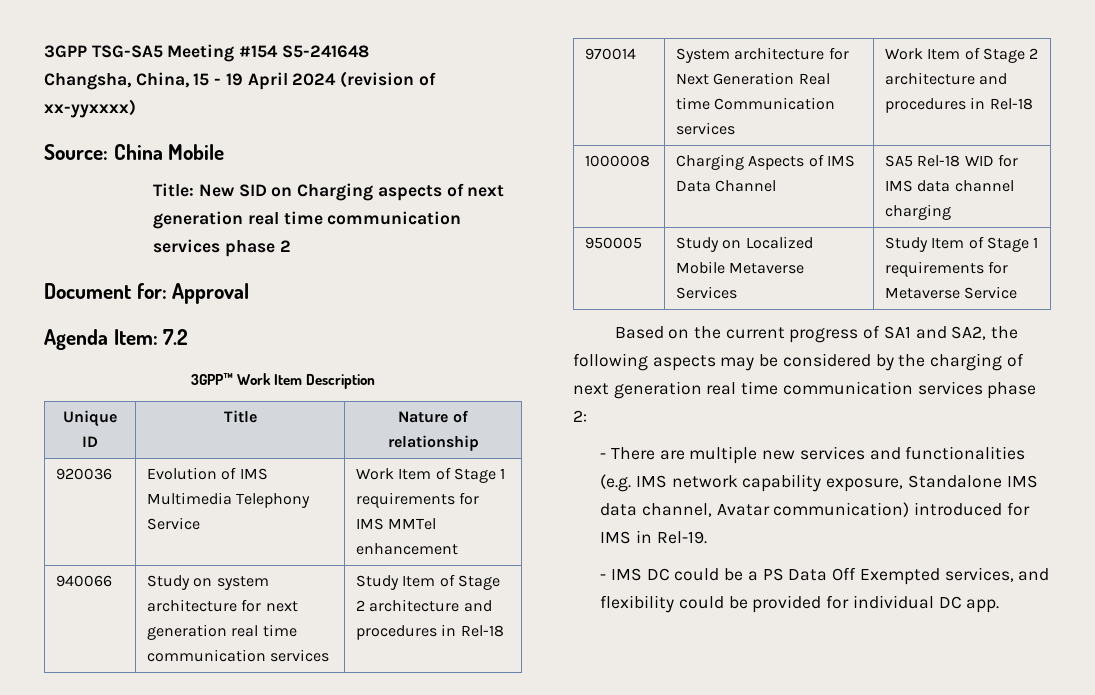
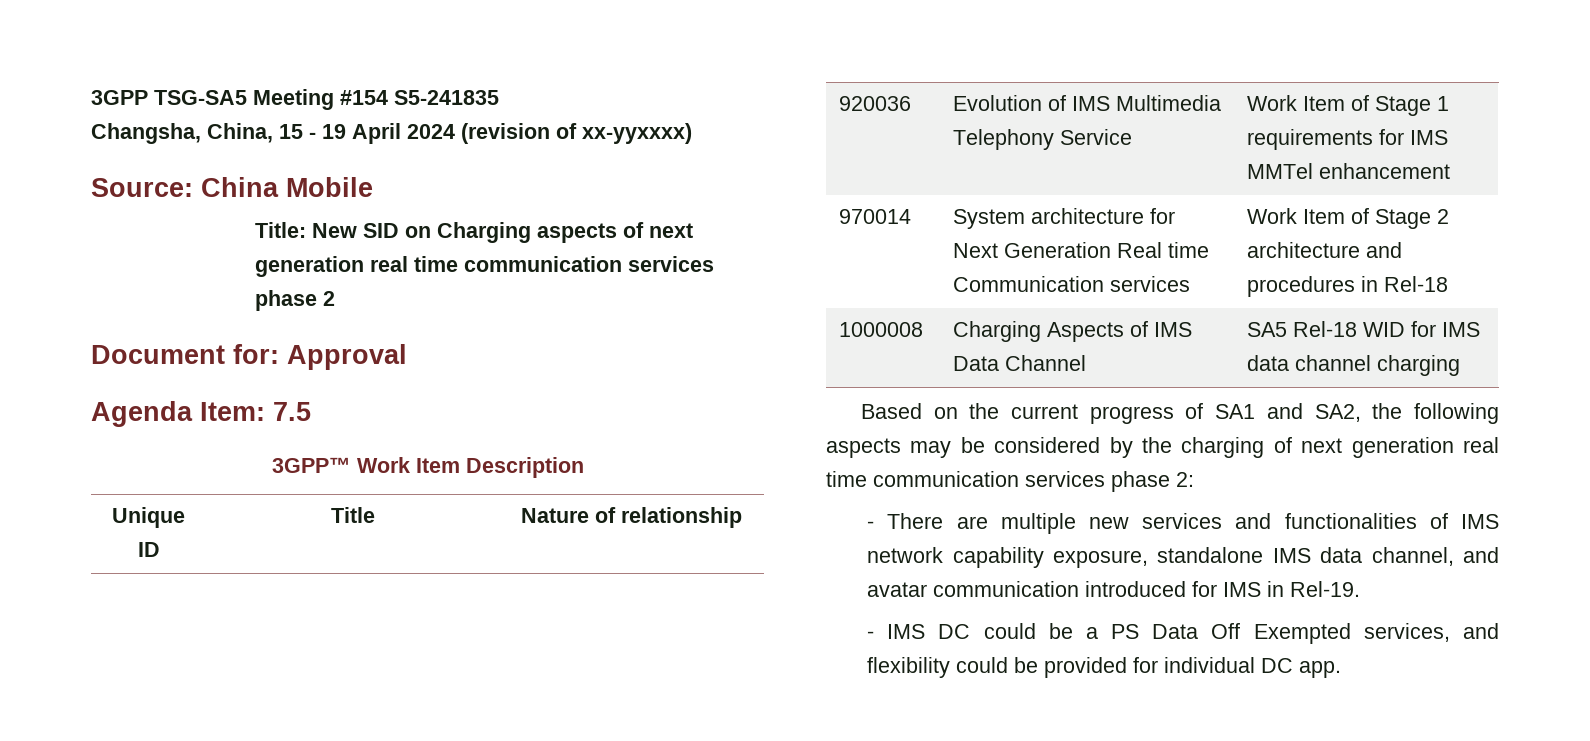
[281,45,369,58] S5-241648 -> [394,90,499,105] S5-241835
[163,329,189,345] 7.2 -> [273,402,311,421] 7.5
[55,575,112,587] [146,575,269,590] [146,599,298,612] [146,624,297,640] [146,649,330,662] [355,574,500,590] [355,599,492,612] [355,624,504,640] // 940066 | Study on system architecture for next generation real time communication services | Study Item of Stage 2 architecture and procedures in Rel-18 -> (1451, 171) none
[584,237,642,249] [675,236,813,252] [675,261,805,274] [675,286,737,299] [884,236,1039,252] [884,261,1009,277] [884,286,1018,299] // 950005 | Study on Localized Mobile Metaverse Services | Study Item of Stage 1 requirements for Metaverse Service -> (1461, 365) none
[600,474,632,492] (e.g. -> [1429,513,1448,529] of
[907,475,1002,488] Standalone -> [1157,547,1264,563] standalone
[716,502,910,517] Avatar communication) -> [1463,547,1499,563] [867,581,1080,597] and avatar communication

